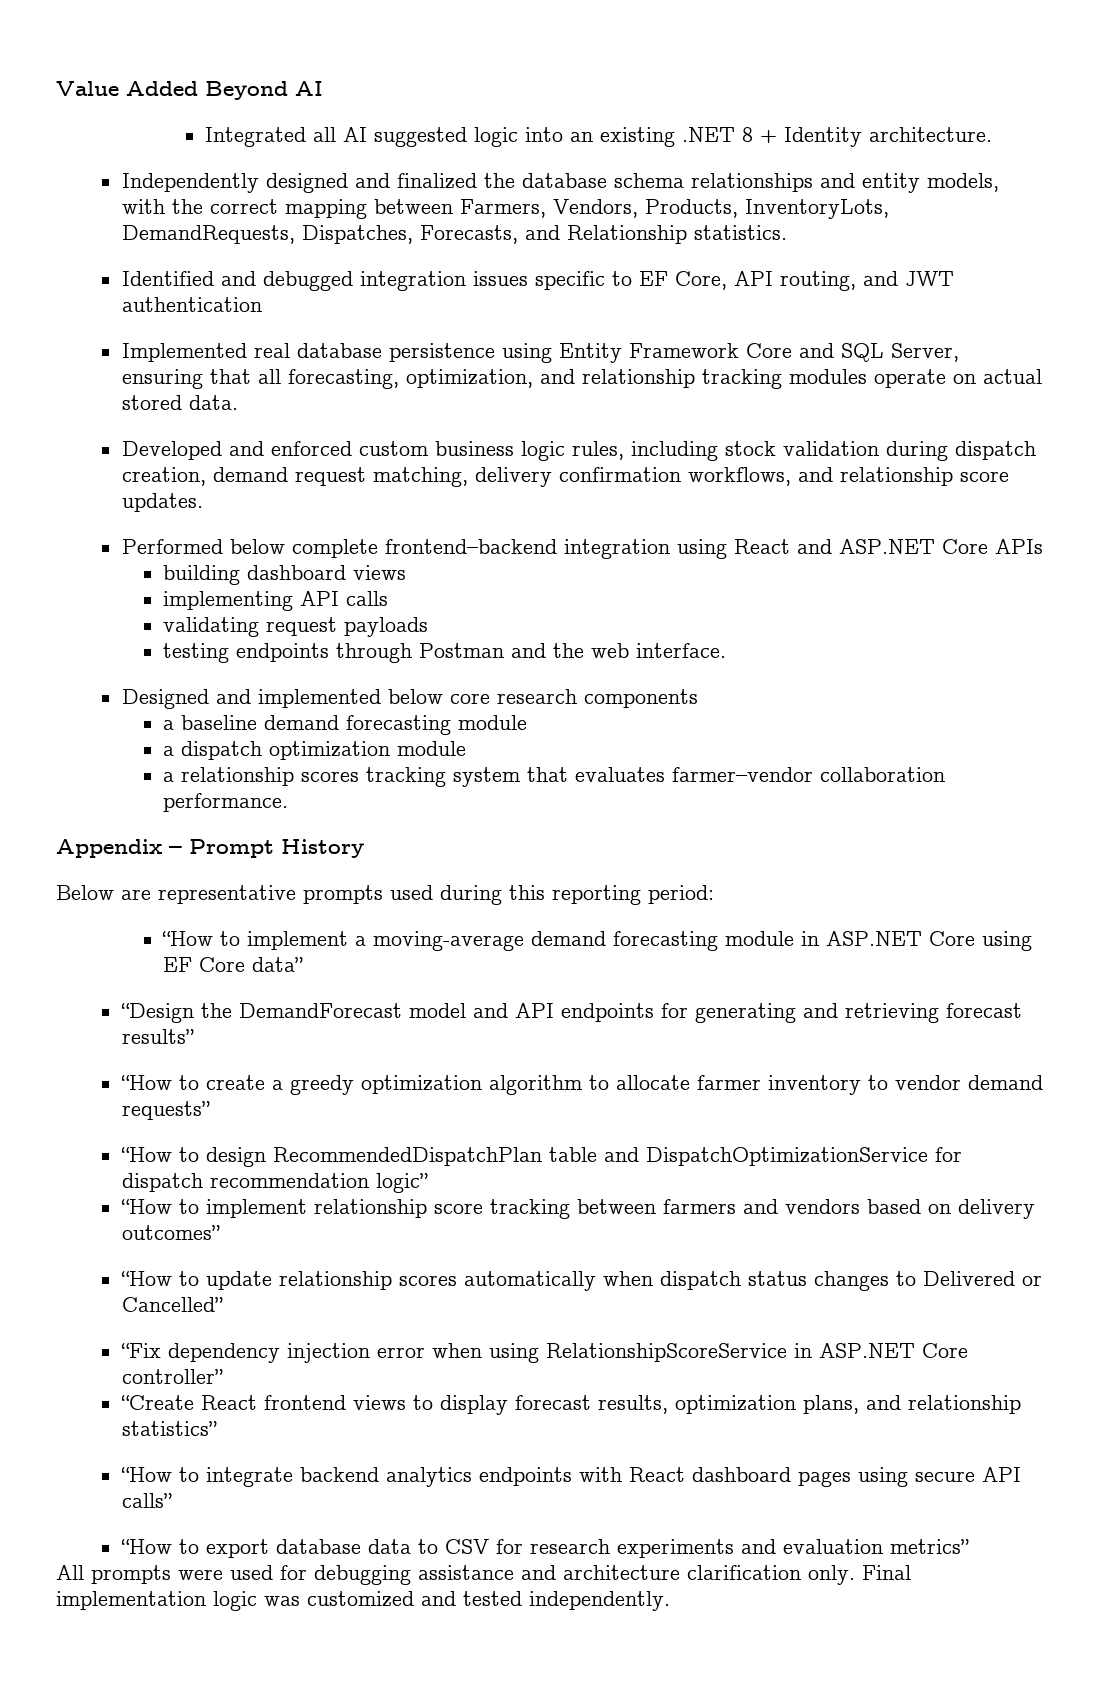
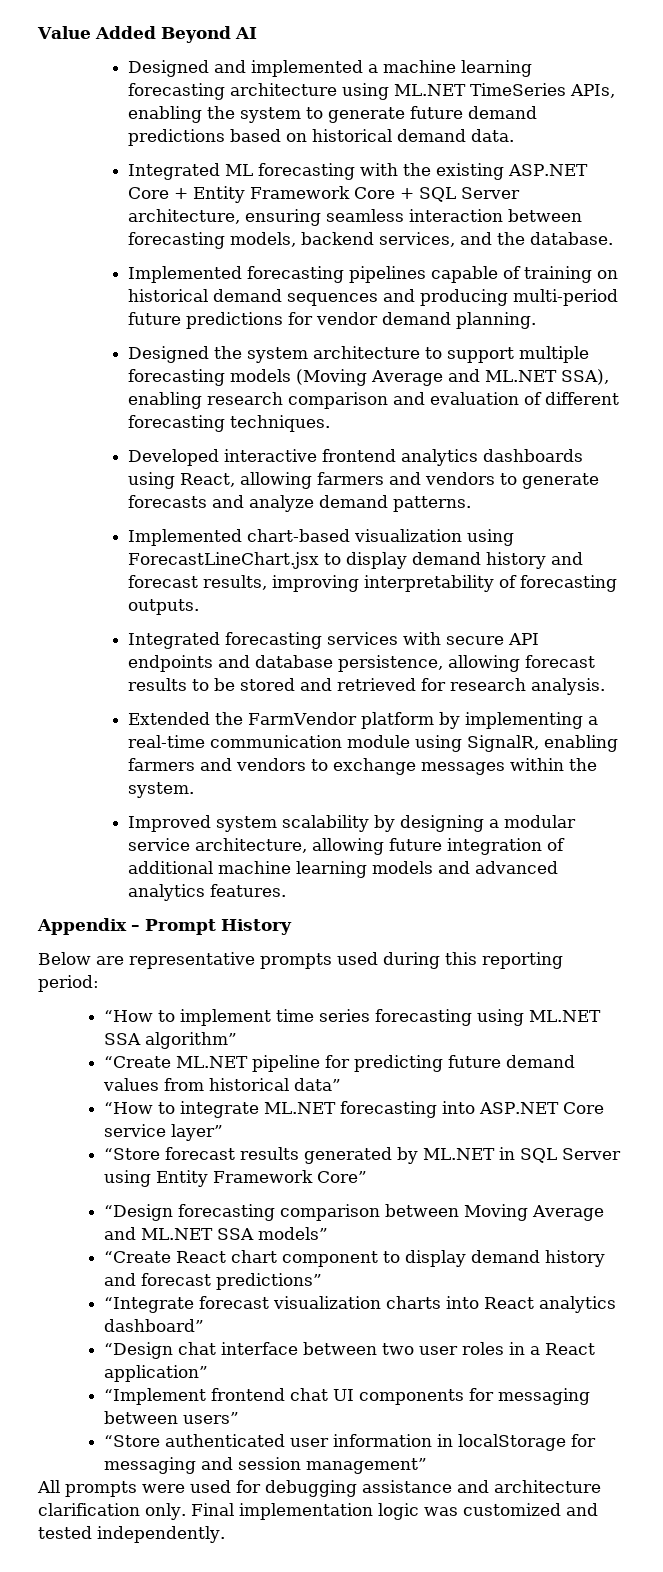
[205,127,993,147] [121,173,999,193] [121,199,889,219] [121,225,787,244] [121,271,954,291] [121,297,262,312] [121,343,959,363] [121,369,1042,389] [121,395,238,410] [121,441,1036,461] [121,467,1009,487] [121,493,203,512] [121,539,1043,559] [163,565,407,585] [163,591,389,611] [163,617,429,637] [163,643,727,663] [121,689,698,709] [163,715,528,735] [163,741,467,760] [163,767,946,787] [163,793,289,812] Integrated all AI suggested logic into an existing .NET 8 + Identity architecture. // Independently designed and finalized the database schema relationships and entity models, with the correct mapping between Farmers, Vendors, Products, InventoryLots, DemandRequests, Dispatches, Forecasts, and Relationship statistics. // Identified and debugged integration issues specific to EF Core, API routing, and JWT authentication // Implemented real database persistence using Entity Framework Core and SQL Server, ensuring that all forecasting, optimization, and relationship tracking modules operate on actual stored data. // Developed and enforced custom business logic rules, including stock validation during dispatch creation, demand request matching, delivery confirmation workflows, and relationship score updates. // Performed below complete frontend–backend integration using React and ASP.NET Core APIs // building dashboard views // implementing API calls // validating request payloads // testing endpoints through Postman and the web interface. // Designed and implemented below core research components // a baseline demand forecasting module // a dispatch optimization module // a relationship scores tracking system that evaluates farmer–vendor collaboration performance. -> [127,60,532,77] [127,83,615,100] [127,106,537,123] [127,129,514,146] [127,163,588,180] [127,186,520,203] [127,209,582,226] [127,232,613,249] [127,266,618,283] [127,289,618,306] [127,312,536,329] [127,346,589,363] [127,369,609,386] [127,392,619,409] [127,415,330,432] [127,449,583,466] [127,472,599,489] [127,495,471,512] [127,529,514,546] [127,552,583,569] [127,575,617,592] [127,599,199,615] [127,632,539,649] [127,655,595,672] [127,678,605,695] [127,712,598,729] [127,735,618,752] [127,758,597,775] [127,782,194,798] [127,815,576,832] [127,838,565,855] [127,861,558,878] [127,884,286,901] Designed and implemented a machine learning forecasting architecture using ML.NET TimeSeries APIs, enabling the system to generate future demand predictions based on historical demand data. // Integrated ML forecasting with the existing ASP.NET Core + Entity Framework Core + SQL Server architecture, ensuring seamless interaction between forecasting models, backend services, and the database. // Implemented forecasting pipelines capable of training on historical demand sequences and producing multi-period future predictions for vendor demand planning. // Designed the system architecture to support multiple forecasting models (Moving Average and ML.NET SSA), enabling research comparison and evaluation of different forecasting techniques. // Developed interactive frontend analytics dashboards using React, allowing farmers and vendors to generate forecasts and analyze demand patterns. // Implemented chart-based visualization using ForecastLineChart.jsx to display demand history and forecast results, improving interpretability of forecasting outputs. // Integrated forecasting services with secure API endpoints and database persistence, allowing forecast results to be stored and retrieved for research analysis. // Extended the FarmVendor platform by implementing a real-time communication module using SignalR, enabling farmers and vendors to exchange messages within the system. // Improved system scalability by designing a modular service architecture, allowing future integration of additional machine learning models and advanced analytics features.
[355,931,1033,951] [163,957,304,972] [120,1003,1022,1023] [121,1029,194,1044] [120,1075,1043,1095] [121,1101,210,1120] [120,1147,962,1167] [121,1173,428,1193] [120,1199,1035,1219] [121,1225,220,1240] [120,1271,1042,1291] [121,1297,223,1312] [120,1343,968,1363] [121,1369,223,1384] [120,1395,1021,1415] [121,1421,217,1436] [120,1467,1021,1487] [121,1493,172,1508] [120,1539,969,1558] a moving-average demand forecasting module in ASP.NET Core using EF Core data” // “Design the DemandForecast model and API endpoints for generating and retrieving forecast results” // “How to create a greedy optimization algorithm to allocate farmer inventory to vendor demand requests” // “How to design RecommendedDispatchPlan table and DispatchOptimizationService for dispatch recommendation logic” // “How to implement relationship score tracking between farmers and vendors based on delivery outcomes” // “How to update relationship scores automatically when dispatch status changes to Delivered or Cancelled” // “Fix dependency injection error when using RelationshipScoreService in ASP.NET Core controller” // “Create React frontend views to display forecast results, optimization plans, and relationship statistics” // “How to integrate backend analytics endpoints with React dashboard pages using secure API calls” // “How to export database data to CSV for research experiments and evaluation metrics” -> [275,1009,601,1026] [103,1032,237,1049] [103,1055,575,1072] [102,1078,341,1091] [103,1101,604,1118] [103,1124,223,1141] [103,1147,621,1164] [103,1170,367,1187] [103,1204,604,1221] [103,1227,328,1240] [103,1250,605,1267] [103,1273,322,1290] [103,1296,616,1313] [103,1319,204,1332] [103,1342,595,1359] [103,1365,208,1382] [103,1388,590,1405] [103,1411,239,1424] [103,1434,596,1451] [103,1457,427,1474] time series forecasting using ML.NET SSA algorithm” // “Create ML.NET pipeline for predicting future demand values from historical data” // “How to integrate ML.NET forecasting into ASP.NET Core service layer” // “Store forecast results generated by ML.NET in SQL Server using Entity Framework Core” // “Design forecasting comparison between Moving Average and ML.NET SSA models” // “Create React chart component to display demand history and forecast predictions” // “Integrate forecast visualization charts into React analytics dashboard” // “Design chat interface between two user roles in a React application” // “Implement frontend chat UI components for messaging between users” // “Store authenticated user information in localStorage for messaging and session management”

